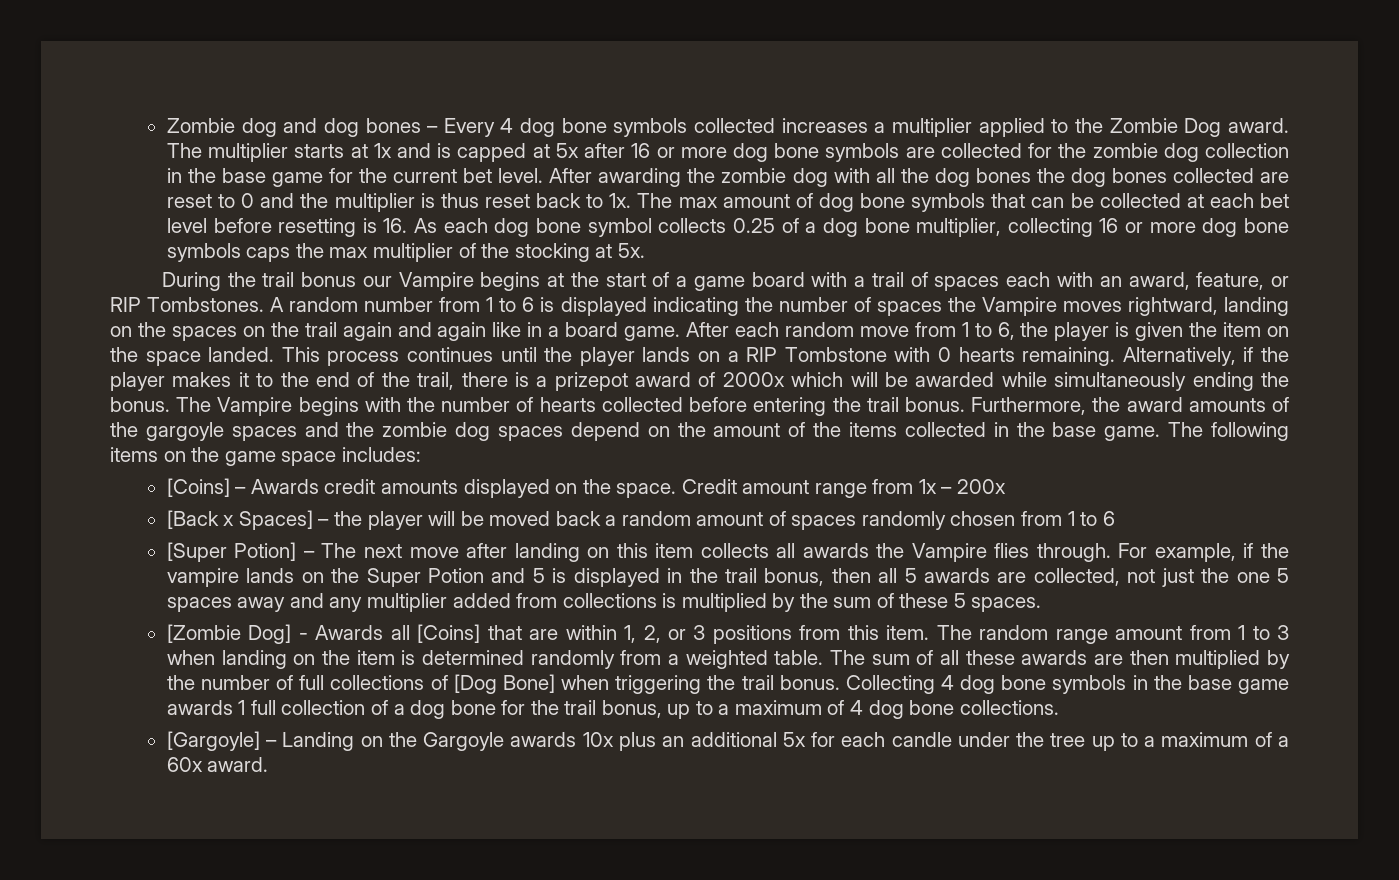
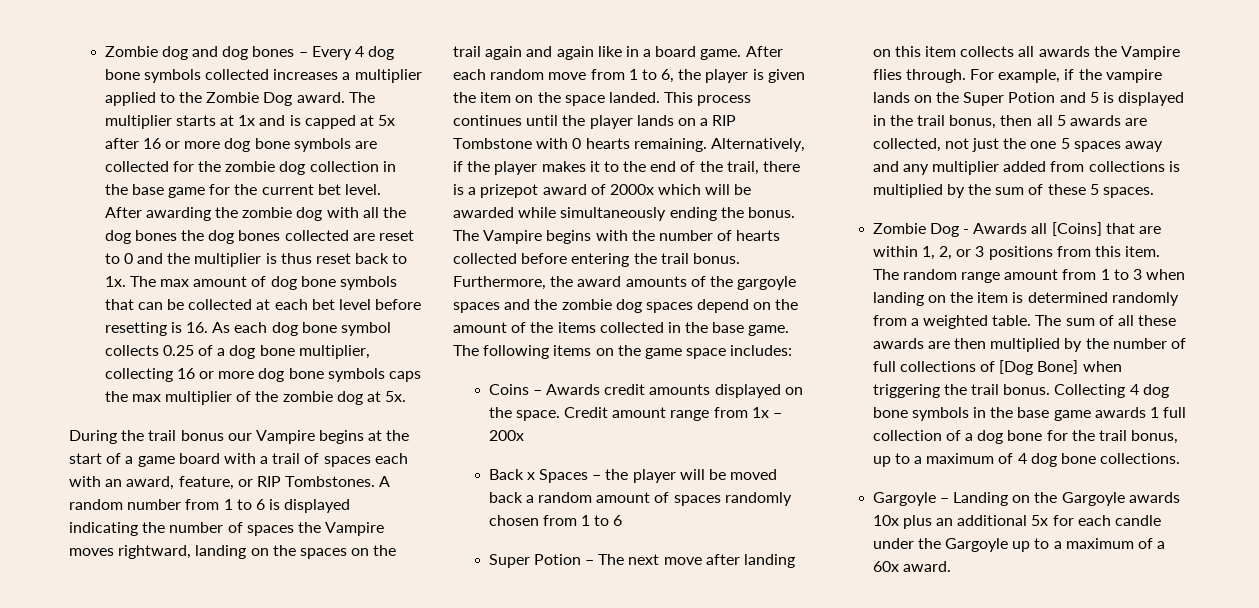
[514,243,590,262] stocking -> [282,391,363,405] zombie dog
[166,478,230,497] [Coins] -> [488,384,529,395] Coins
[166,510,313,530] [Back x Spaces] -> [488,469,589,483] Back x Spaces
[166,542,297,562] [Super Potion] -> [488,554,581,568] Super Potion
[166,624,292,644] [Zombie Dog] -> [872,223,959,237] Zombie Dog
[166,731,260,751] [Gargoyle] -> [872,492,936,506] Gargoyle
[1050,733,1086,747] tree -> [945,538,1009,552] Gargoyle

